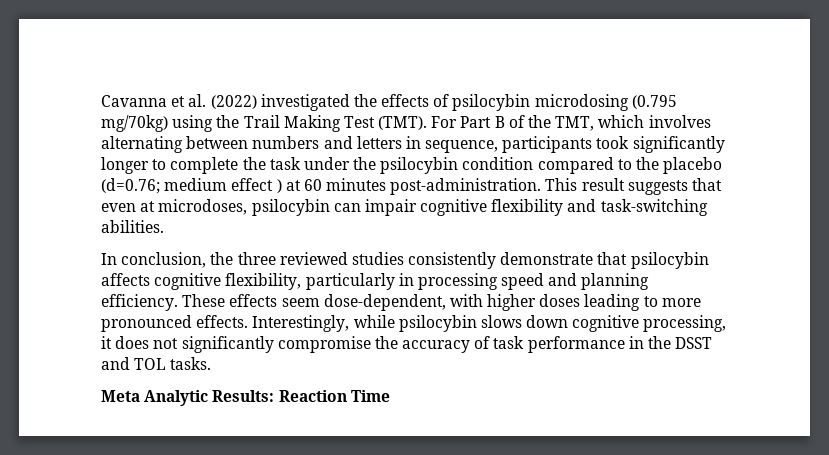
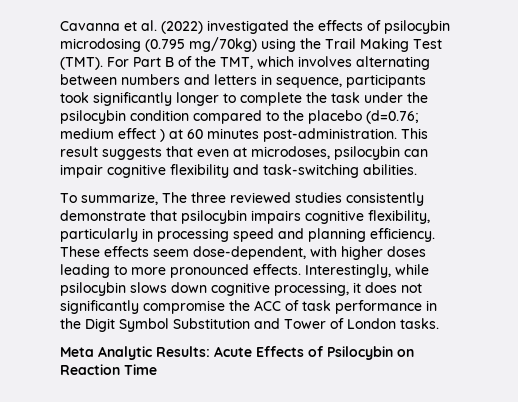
[101,252,234,268] In conclusion, the -> [60,192,187,205] To summarize, The
[101,273,150,286] affects -> [251,210,301,224] impairs
[402,340,471,353] accuracy -> [254,300,281,311] ACC
[675,337,713,349] [101,357,167,370] DSST and TOL -> [85,318,396,332] Digit Symbol Substitution and Tower of London
(275, 396) none -> [214,346,414,360] Acute Effects of Psilocybin on

